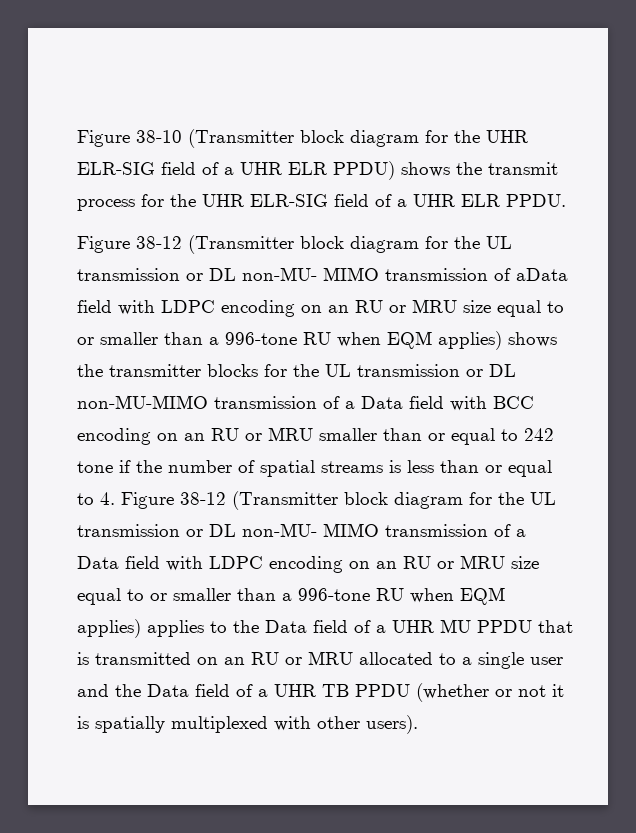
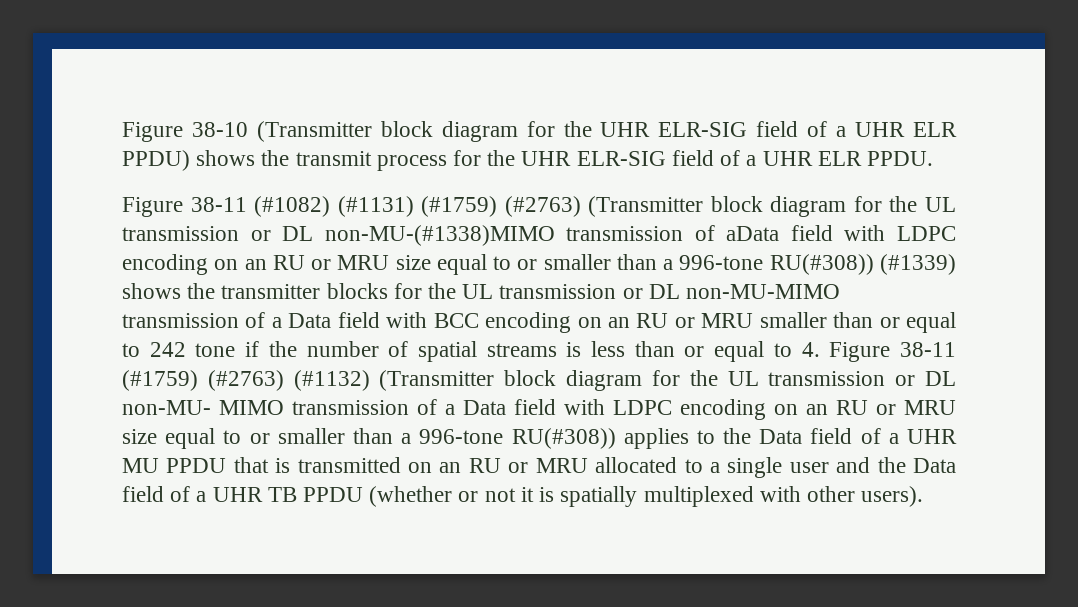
[136,235,512,254] [77,267,379,281] 38-12 (Transmitter block diagram for the UL transmission or DL non-MU- MIMO -> [190,196,956,217] [122,225,555,246] 38-11 (#1082) (#1131) (#1759) (#2763) (Transmitter block diagram for the UL transmission or DL non-MU-(#1338)MIMO
[303,331,502,350] RU when EQM applies) -> [769,254,956,275] RU(#308)) (#1339)
[180,492,226,505] 38-12 -> [900,342,957,357] [122,370,370,391] 38-11 (#1759) (#2763) (#1132)
[376,587,505,605] [77,619,141,638] RU when EQM applies) -> [511,428,616,449] RU(#308))

